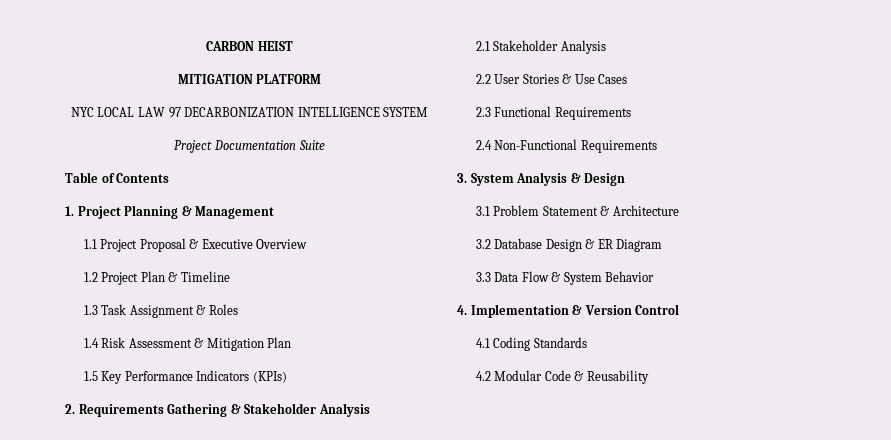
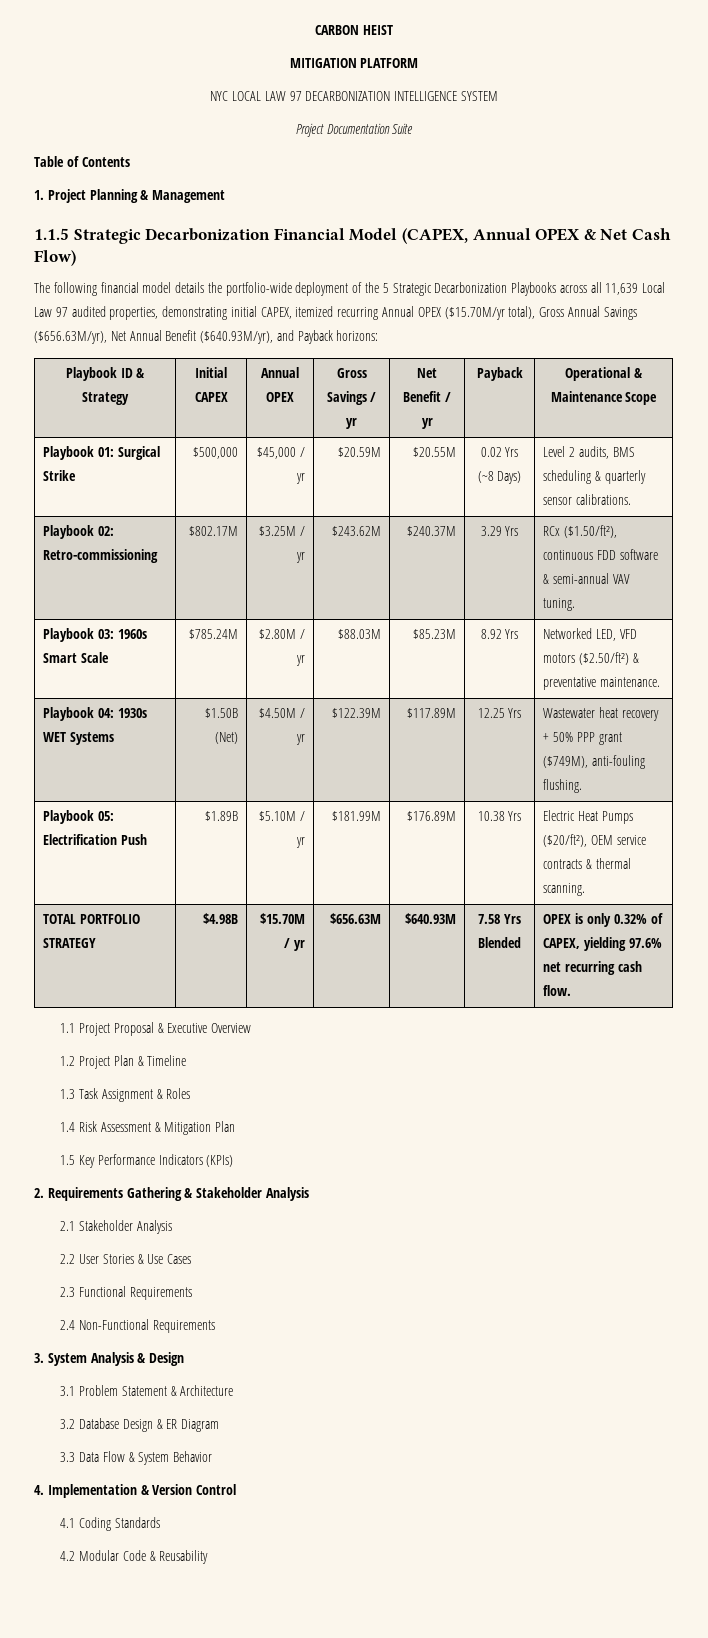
(275, 212) none -> [34,228,671,244] [34,250,76,266] [34,282,666,296] [34,306,637,320] [34,330,379,344] [65,367,145,381] [82,392,129,405] [195,367,227,378] [194,392,228,402] [261,367,299,378] [266,392,294,402] [336,368,367,378] [326,391,377,405] [346,418,357,429] [417,368,437,378] [403,391,451,402] [421,418,433,429] [476,367,523,381] [565,367,642,381] [550,391,658,405] [43,446,161,460] [43,470,77,481] [192,447,238,459] [256,447,305,459] [295,473,305,484] [337,447,381,457] [412,447,456,457] [480,447,519,457] [477,471,522,484] [543,446,635,459] [543,470,647,484] [543,494,632,505] [43,525,115,539] [43,549,159,563] [188,526,238,536] [258,526,305,536] [295,552,305,563] [331,526,381,536] [406,526,456,536] [480,526,519,536] [543,525,618,538] [543,549,659,560] [543,573,631,584] [543,598,576,611] [43,628,148,642] [43,652,110,663] [188,629,238,639] [258,629,305,639] [295,655,305,666] [337,629,381,639] [412,629,456,639] [480,629,519,639] [543,628,638,641] [543,652,640,665] [543,677,661,690] [43,707,148,721] [43,732,115,745] [204,708,238,718] [214,732,238,744] [258,708,305,718] [295,734,305,745] [331,708,381,718] [406,708,456,718] [477,708,522,718] [543,707,660,721] [543,732,622,745] [543,755,646,769] [543,779,583,793] [43,810,115,824] [43,834,148,845] [204,811,238,821] [258,811,305,821] [295,837,305,848] [331,811,381,821] [406,811,456,821] [477,811,522,821] [543,810,634,824] [543,834,647,847] [543,858,632,869] [543,883,586,896] [43,914,141,924] [43,938,97,948] [202,913,238,924] [259,913,305,924] [283,938,305,951] [329,913,381,924] [404,913,456,924] [478,914,521,924] [478,937,521,948] [543,913,663,927] [543,937,663,951] [543,961,643,975] [543,985,572,996] // 1.1.5 Strategic Decarbonization Financial Model (CAPEX, Annual OPEX & Net Cash Flow) // The following financial model details the portfolio-wide deployment of the 5 Strategic Decarbonization Playbooks across all 11,639 Local Law 97 audited properties, demonstrating initial CAPEX, itemized recurring Annual OPEX ($15.70M/yr total), Gross Annual Savings ($656.63M/yr), Net Annual Benefit ($640.93M/yr), and Payback horizons: // Playbook ID & Strategy | Initial CAPEX | Annual OPEX | Gross Savings / yr | Net Benefit / yr | Payback | Operational & Maintenance Scope // Playbook 01: Surgical Strike | $500,000 | $45,000 / yr | $20.59M | $20.55M | 0.02 Yrs (~8 Days) | Level 2 audits, BMS scheduling & quarterly sensor calibrations. // Playbook 02: Retro-commissioning | $802.17M | $3.25M / yr | $243.62M | $240.37M | 3.29 Yrs | RCx ($1.50/ft²), continuous FDD software & semi-annual VAV tuning. // Playbook 03: 1960s Smart Scale | $785.24M | $2.80M / yr | $88.03M | $85.23M | 8.92 Yrs | Networked LED, VFD motors ($2.50/ft²) & preventative maintenance. // Playbook 04: 1930s WET Systems | $1.50B (Net) | $4.50M / yr | $122.39M | $117.89M | 12.25 Yrs | Wastewater heat recovery + 50% PPP grant ($749M), anti-fouling flushing. // Playbook 05: Electrification Push | $1.89B | $5.10M / yr | $181.99M | $176.89M | 10.38 Yrs | Electric Heat Pumps ($20/ft²), OEM service contracts & thermal scanning. // TOTAL PORTFOLIO STRATEGY | $4.98B | $15.70M / yr | $656.63M | $640.93M | 7.58 Yrs Blended | OPEX is only 0.32% of CAPEX, yielding 97.6% net recurring cash flow.

